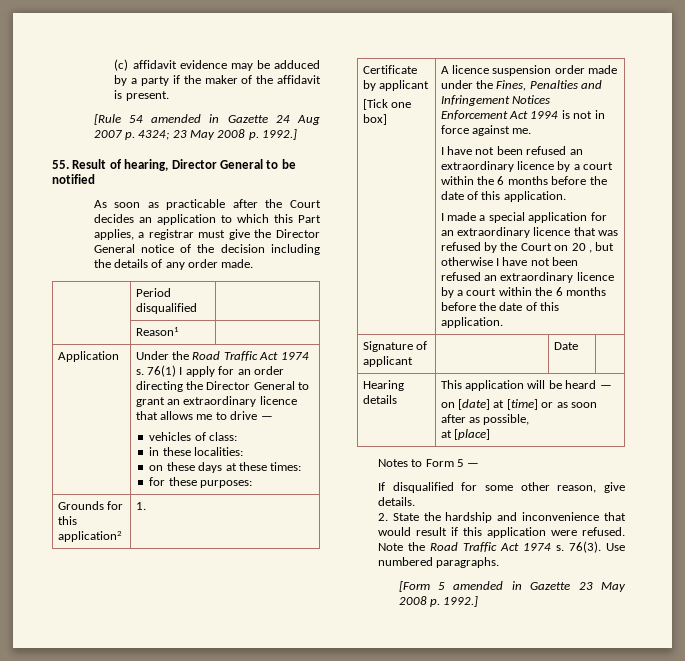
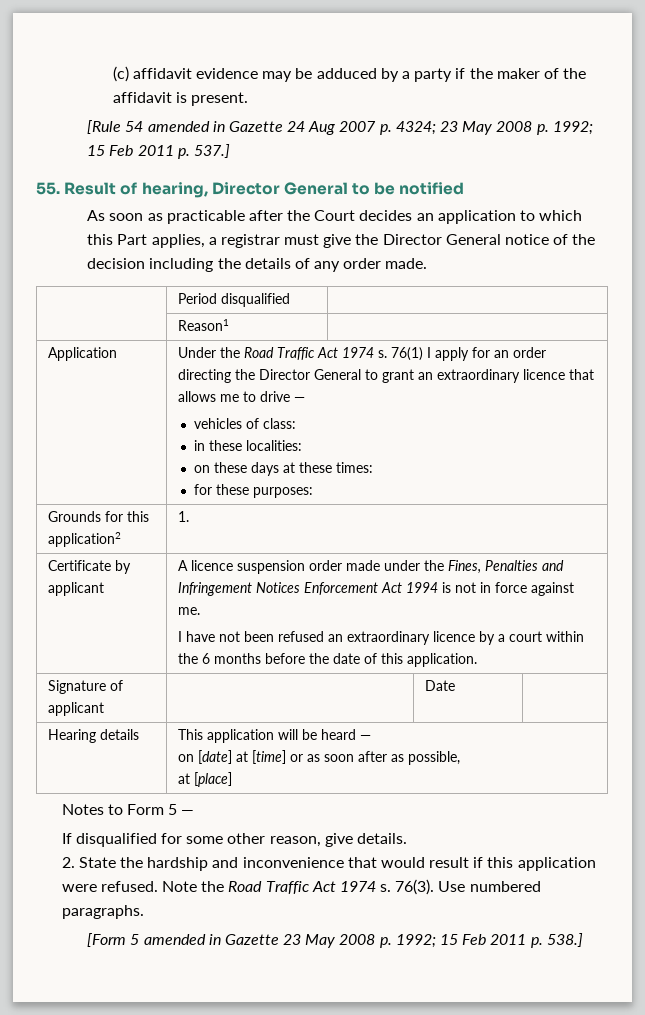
[262,129,298,140] 1992.] -> [552,121,593,135] [87,144,230,159] 1992; 15 Feb 2011 p. 537.]
[362,99,412,110] [362,114,387,125] // [Tick one box] -> (105, 589) none
[440,212,607,223] [440,227,619,238] [440,242,615,253] [440,257,579,266] [440,272,614,283] [440,287,606,298] [440,302,560,311] [440,317,503,328] // I made a special application for an extraordinary licence that was refused by the Court on 20 , but otherwise I have not been refused an extraordinary licence by a court within the 6 months before the date of this application. -> (478, 660) none
[443,596,479,607] 1992.] -> [395,933,583,948] 1992; 15 Feb 2011 p. 538.]

